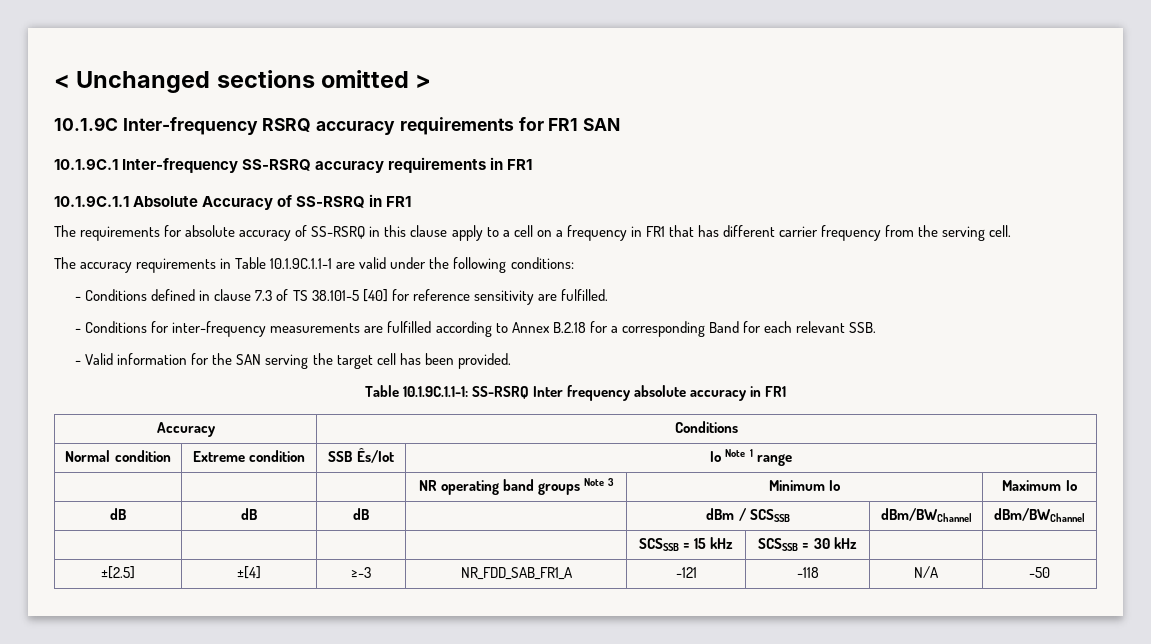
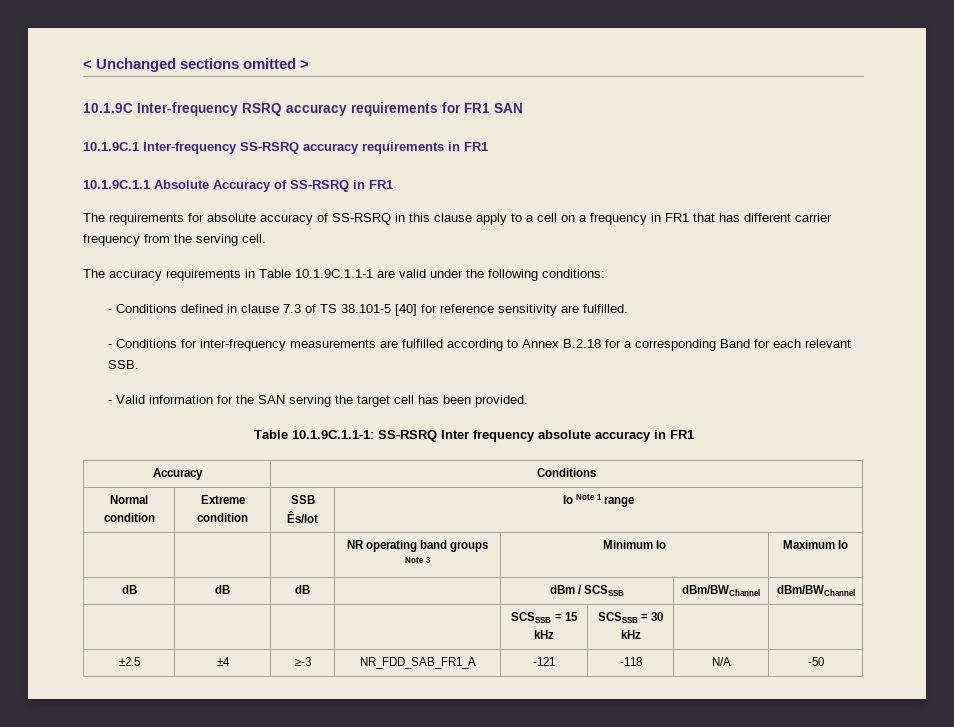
[101,566,135,579] [237,566,261,579] ±[2.5] | ±[4] -> [118,657,140,666] [216,657,230,666] ±2.5 | ±4

